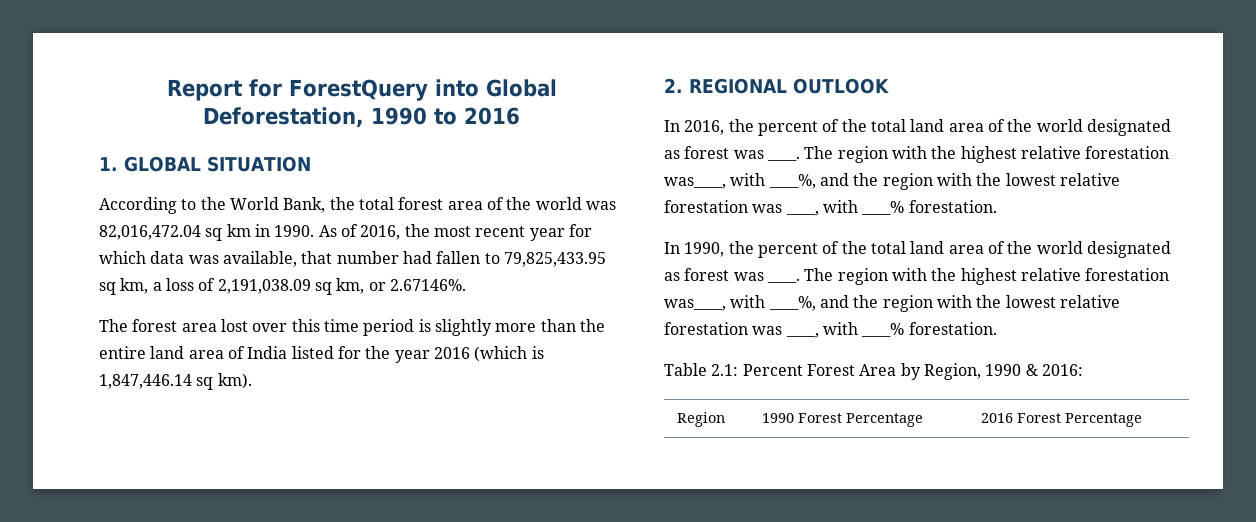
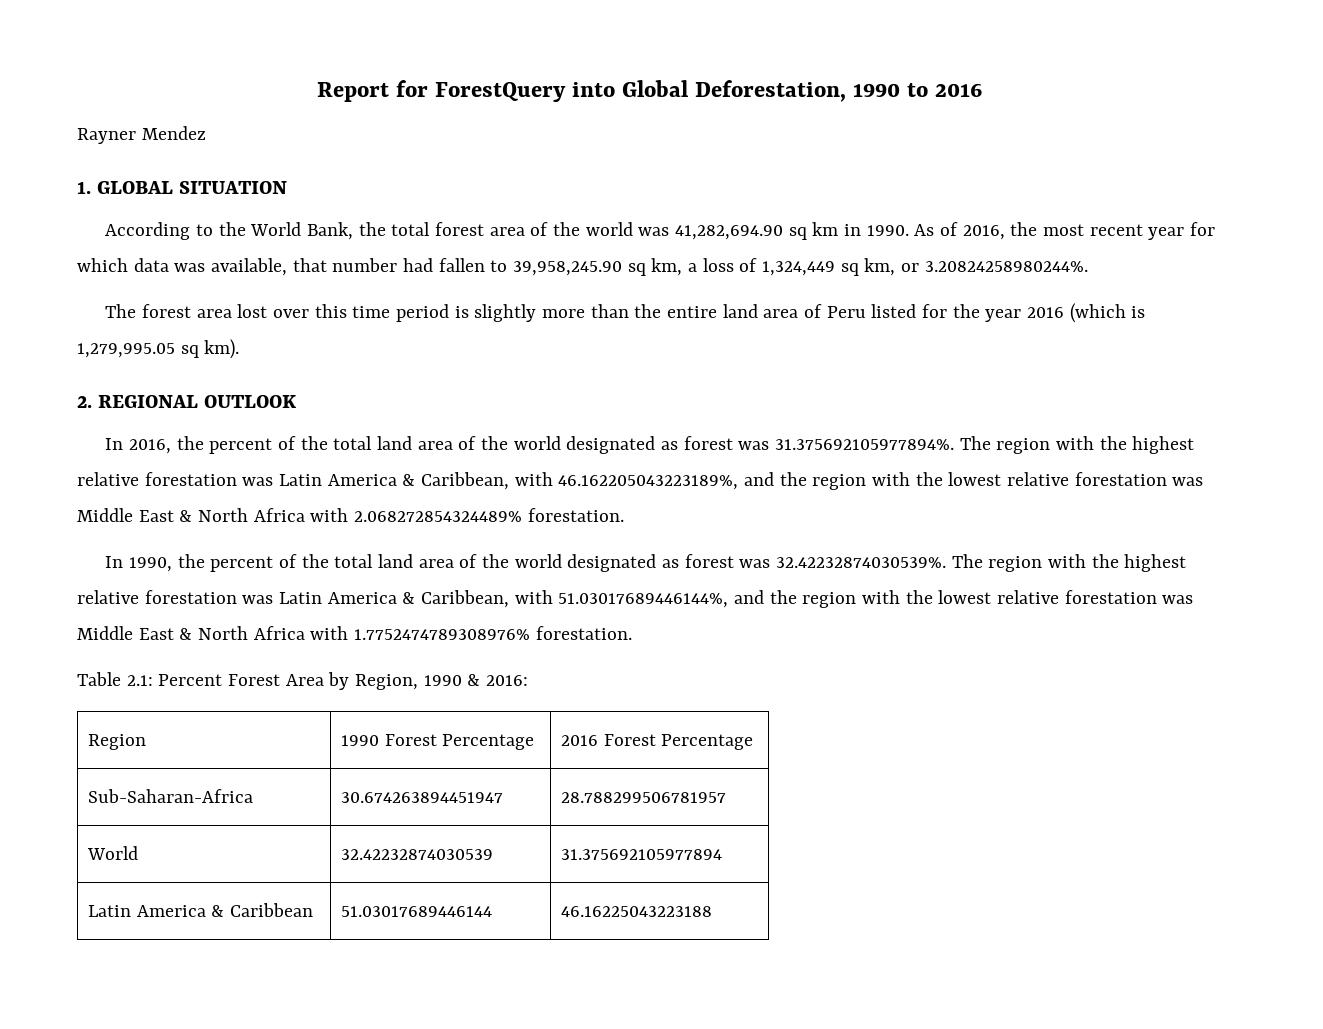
(520, 116) none -> [77,126,206,144] // Rayner Mendez
[99,225,201,240] 82,016,472.04 -> [674,225,783,240] 41,282,694.90
[503,252,606,267] 79,825,433.95 -> [513,261,623,276] 39,958,245.90
[217,279,311,294] 2,191,038.09 -> [762,261,836,276] 1,324,449
[389,279,466,291] 2.67146%. -> [924,261,1088,272] 3.20824258980244%.
[247,346,288,359] India -> [826,306,866,318] Peru
[99,374,192,389] 1,847,446.14 -> [77,343,175,358] 1,279,995.05
[766,146,1170,163] [664,173,1120,190] [664,200,905,216] ____. The region with the highest relative forestation was____, with ____%, and the region with the lowest relative forestation was ____, with ____% -> [774,436,1195,454] [77,472,1204,490] [77,508,523,522] 31.375692105977894%. The region with the highest relative forestation was Latin America & Caribbean, with 46.162205043223189%, and the region with the lowest relative forestation was Middle East & North Africa with 2.068272854324489%
[766,268,1170,285] [664,295,1120,312] [664,322,905,338] ____. The region with the highest relative forestation was____, with ____%, and the region with the lowest relative forestation was ____, with ____% -> [775,554,1187,572] [77,590,1194,608] [77,626,531,640] 32.42232874030539%. The region with the highest relative forestation was Latin America & Caribbean, with 51.03017689446144%, and the region with the lowest relative forestation was Middle East & North Africa with 1.7752474789308976%
(1142, 420) none -> [88,789,254,803] [341,792,504,803] [561,792,727,803] [87,846,139,860] [341,849,494,860] [561,849,723,860] [88,903,314,917] [341,906,493,917] [561,906,713,917] // Sub-Saharan-Africa | 30.674263894451947 | 28.788299506781957 // World | 32.42232874030539 | 31.375692105977894 // Latin America & Caribbean | 51.03017689446144 | 46.16225043223188

